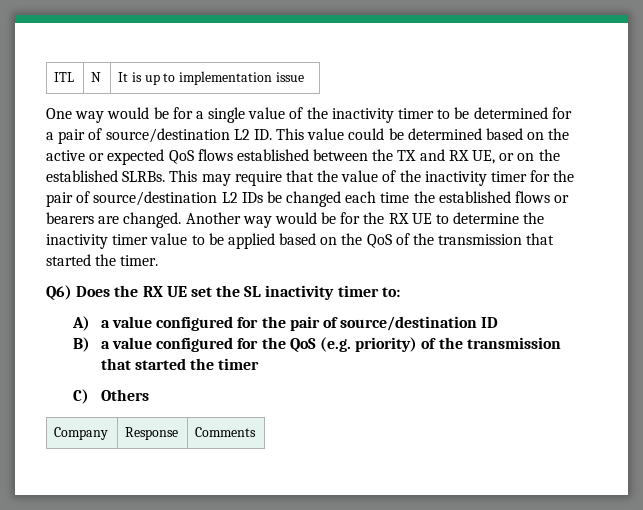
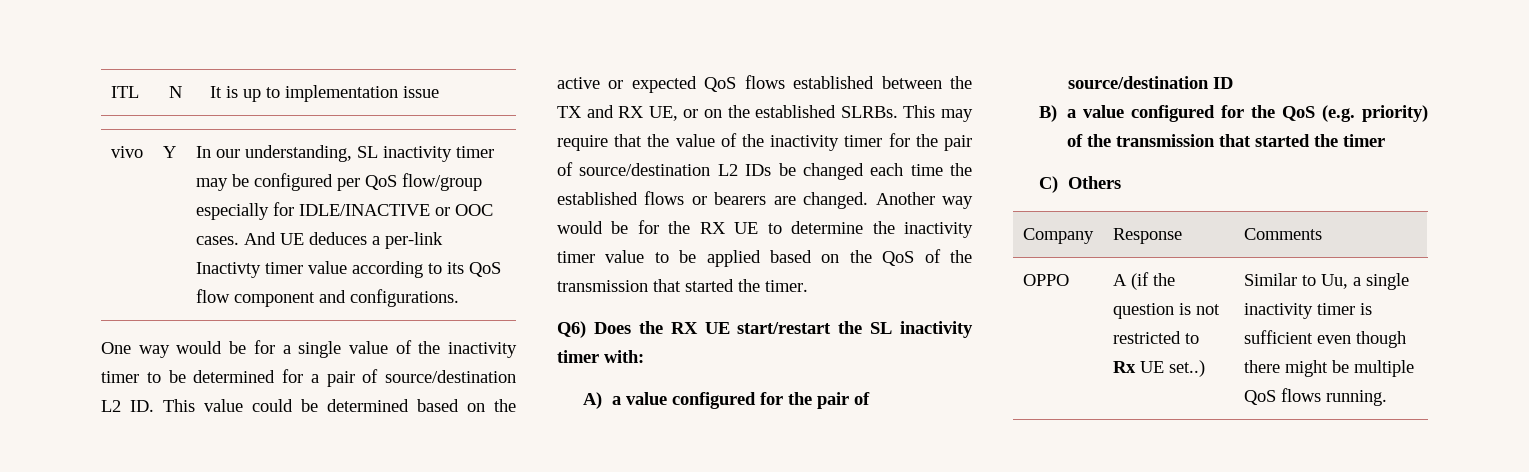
(304, 77) none -> [110,146,143,158] [162,146,176,158] [195,145,494,162] [195,173,482,191] [195,202,493,220] [195,232,443,249] [195,261,501,278] [195,289,459,307] // vivo | Y | In our understanding, SL inactivity timer may be configured per QoS flow/group especially for IDLE/INACTIVE or OOC cases. And UE deduces a per-link Inactivty timer value according to its QoS flow component and configurations.
[190,287,212,297] set -> [737,322,832,334] start/restart
[381,287,400,297] to: -> [604,350,644,363] with:
(257, 432) none -> [1022,274,1069,286] [1112,272,1175,290] [1112,303,1220,319] [1112,331,1199,344] [1112,360,1205,377] [1243,273,1409,290] [1243,303,1372,319] [1243,330,1406,348] [1243,360,1414,377] [1243,388,1387,406] // OPPO | A (if the question is not restricted to Rx UE set..) | Similar to Uu, a single inactivity timer is sufficient even though there might be multiple QoS flows running.

